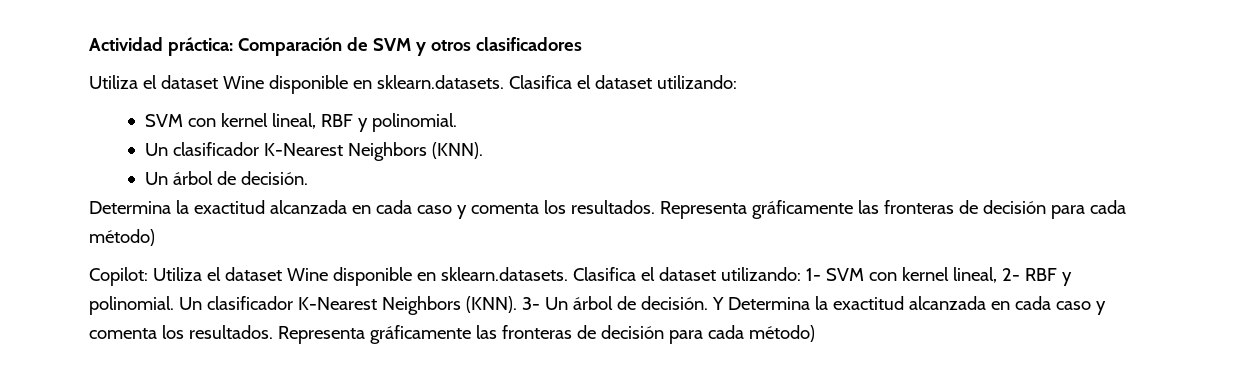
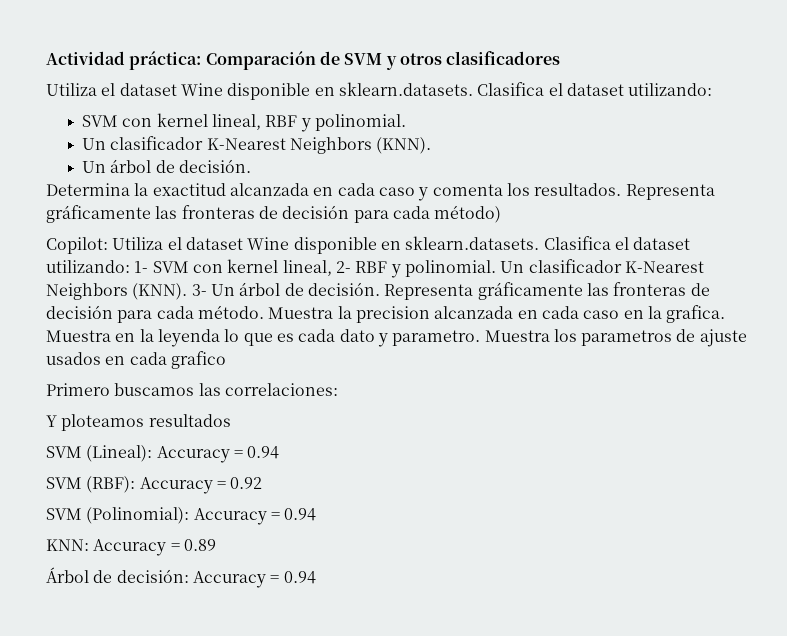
[711,296,1106,315] [89,325,815,344] Y Determina la exactitud alcanzada en cada caso y comenta los resultados. Representa gráficamente las fronteras de decisión para cada método) -> [384,282,710,300] [46,305,726,323] [46,329,747,347] [46,351,226,369] [46,383,338,396] [46,414,231,431] [46,445,280,463] [46,476,263,494] [46,507,317,525] [46,539,216,556] [46,567,316,588] Representa gráficamente las fronteras de decisión para cada método. Muestra la precision alcanzada en cada caso en la grafica. Muestra en la leyenda lo que es cada dato y parametro. Muestra los parametros de ajuste usados en cada grafico // Primero buscamos las correlaciones: // Y ploteamos resultados // SVM (Lineal): Accuracy = 0.94 // SVM (RBF): Accuracy = 0.92 // SVM (Polinomial): Accuracy = 0.94 // KNN: Accuracy = 0.89 // Árbol de decisión: Accuracy = 0.94

